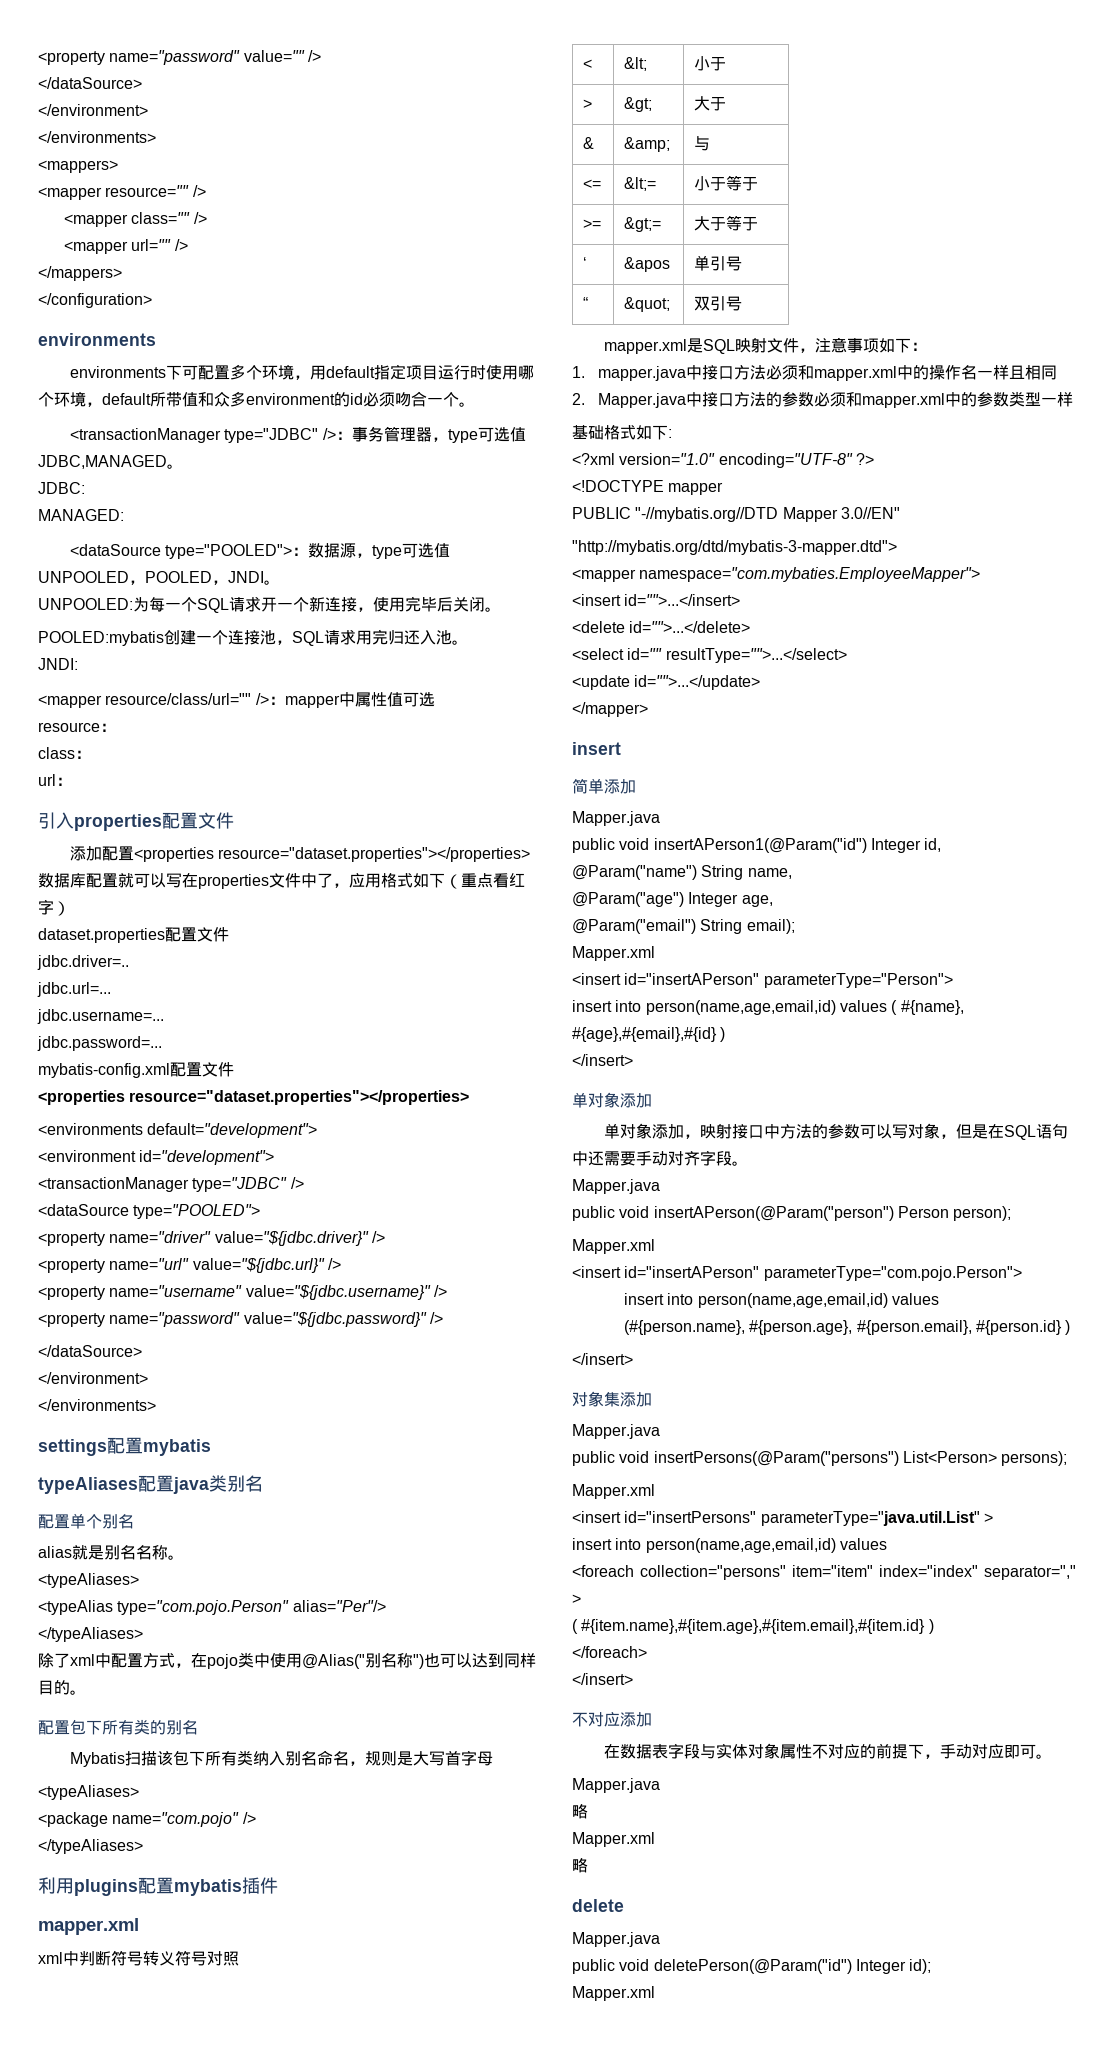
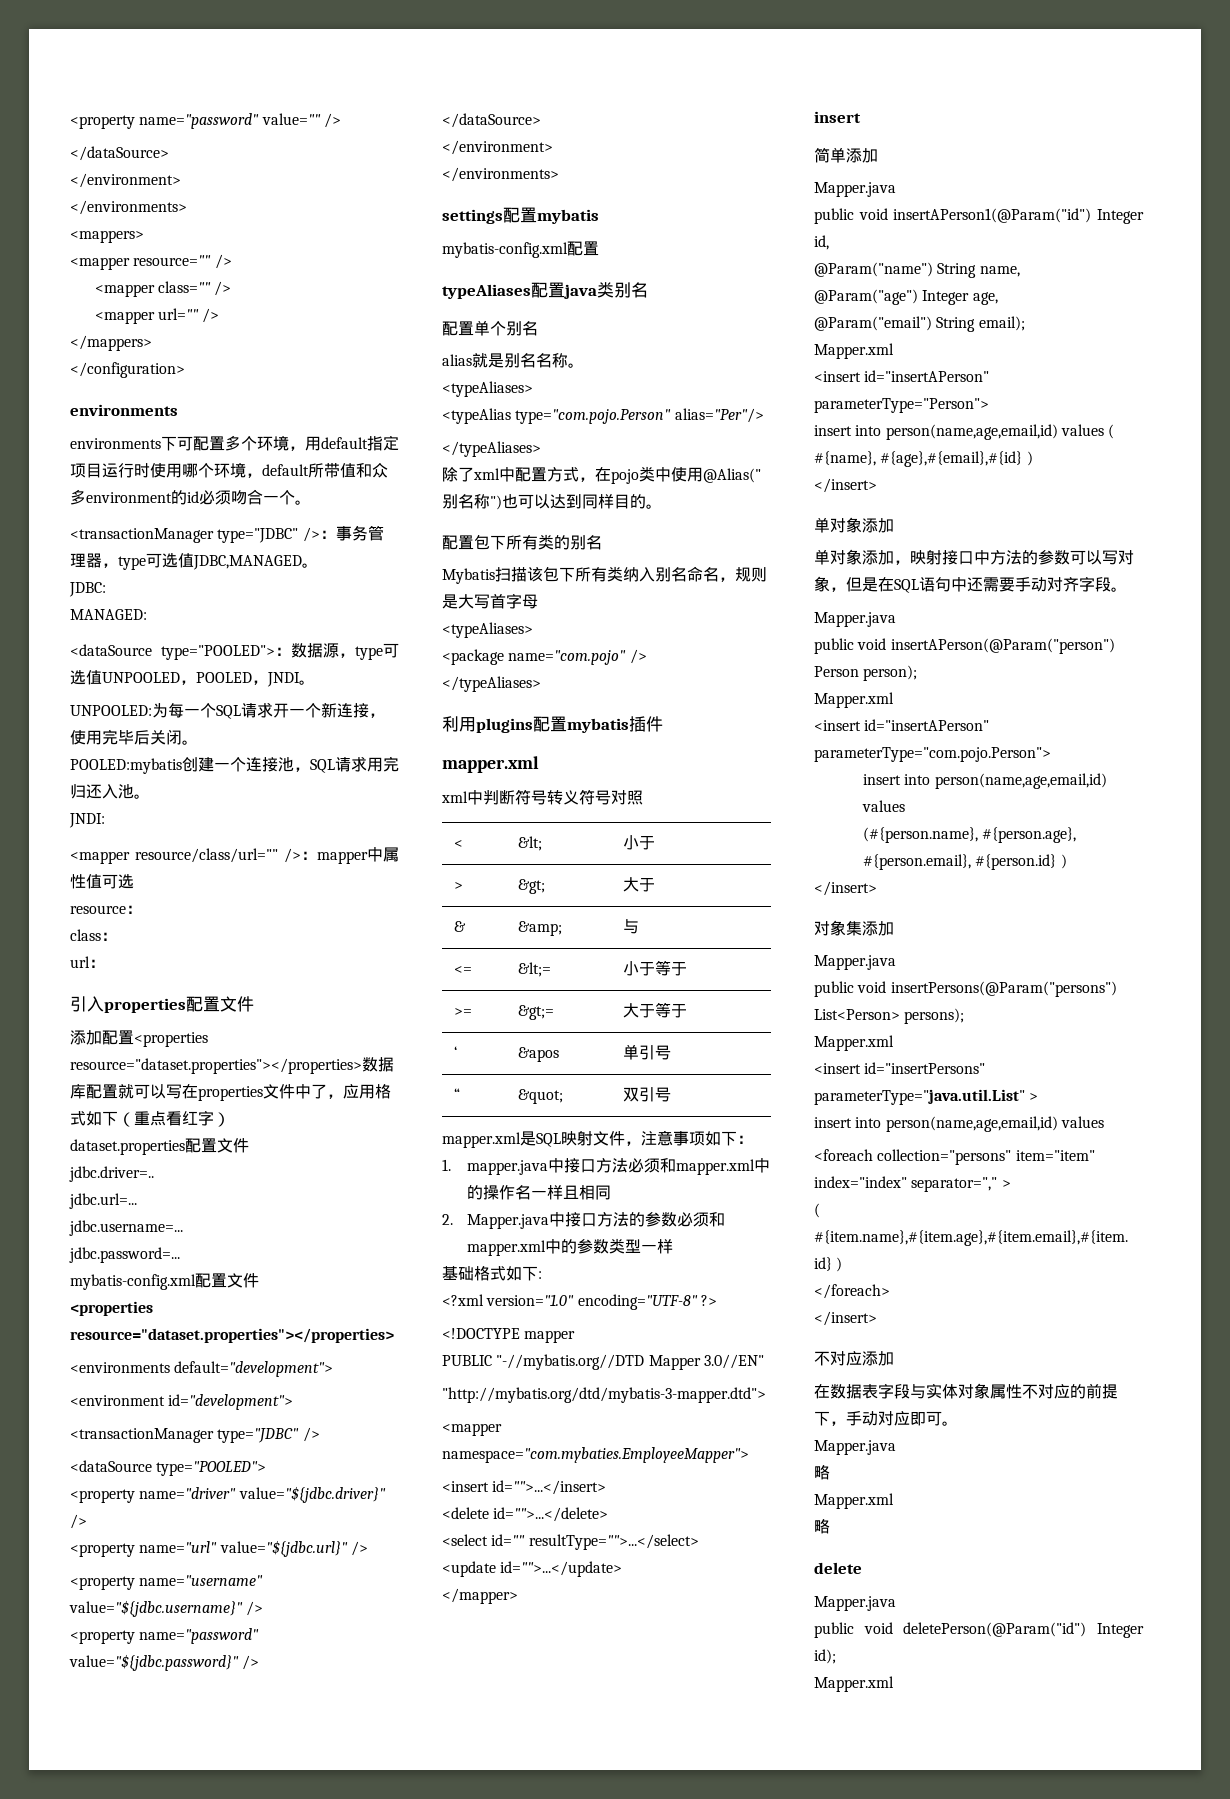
(211, 1447) none -> [442,241,599,258] // mybatis-config.xml配置

